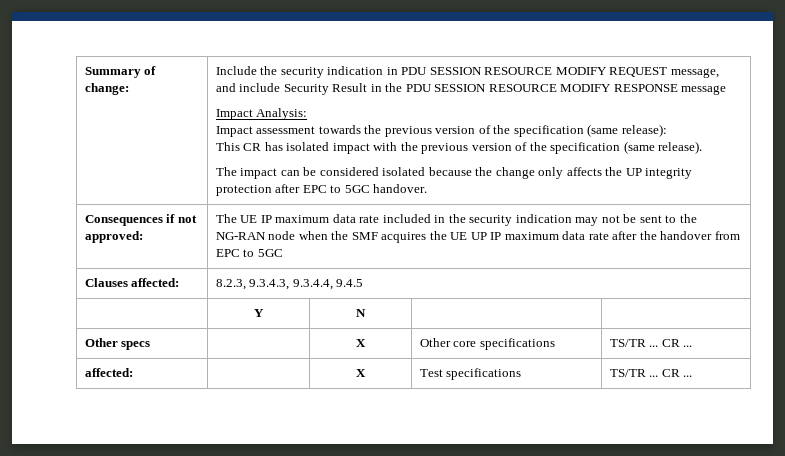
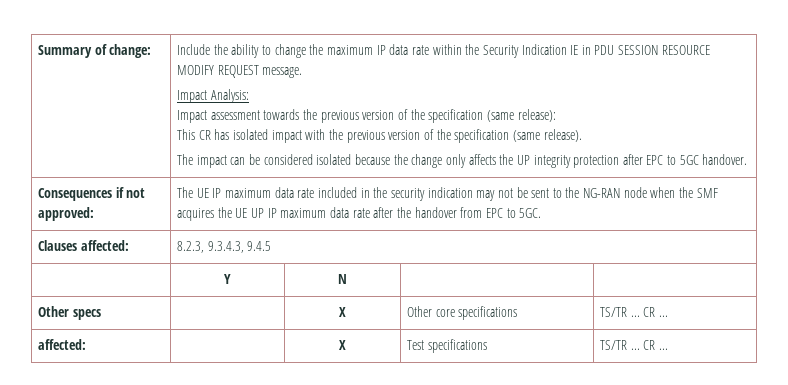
[280,66,384,78] security indication -> [231,44,579,58] ability to change the maximum IP data rate within the Security Indication IE
[670,68,719,78] [215,83,727,95] message, and include Security Result in the PDU SESSION RESOURCE MODIFY RESPONSE message -> [262,67,303,78] message.
[257,249,283,257] 5GC -> [519,208,542,218] 5GC.
[292,279,333,290] 9.3.4.4, -> (244, 247) none

